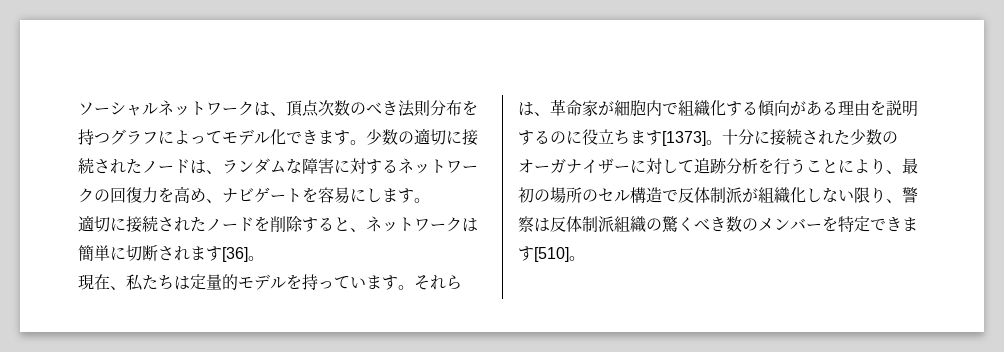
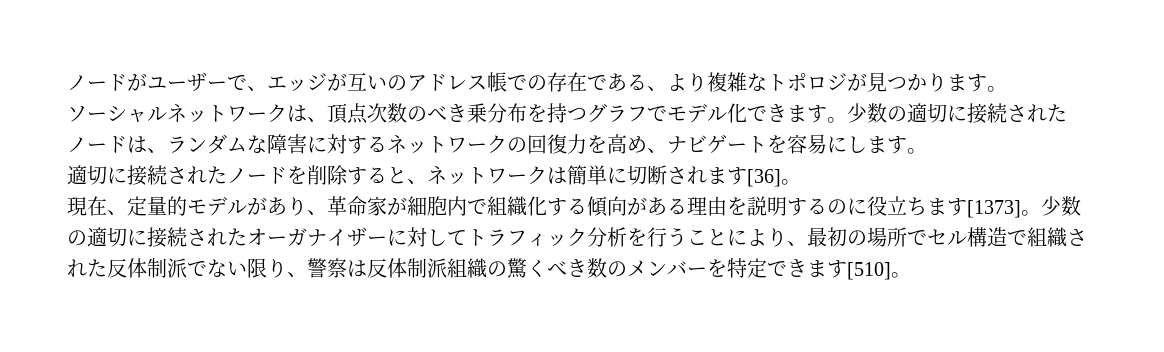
(78, 109) none -> [67,72,1007,92] ノードがユーザーで、エッジが互いのアドレス帳での存在である、より複雑なトポロジが見つかります。 //
[398,100,430,117] 法則 -> [467,103,487,123] 乗
[158,130,222,144] によって -> [647,106,667,121] で
[126,274,190,291] 私たちは -> (127, 212) none
[286,274,462,290] [518,102,534,116] を持っています。それらは -> [247,197,307,216] があり
[722,129,898,146] 十分に接続された少数の -> [1041,196,1081,216] [67,227,247,248] 少数の適切に接続された
[694,158,727,174] 追跡 -> [467,228,587,247] トラフィック
[582,189,598,202] の -> [907,230,927,245] で
[678,187,822,203] 反体制派が組織化し -> [1027,227,1087,247] [67,258,207,278] 組織された反体制派で

